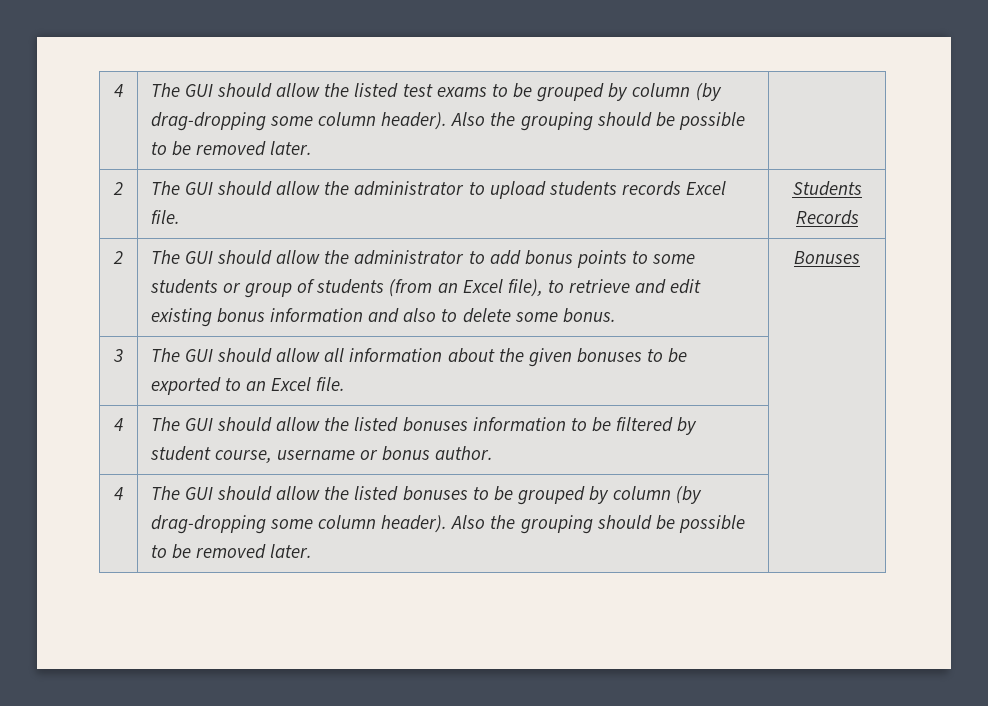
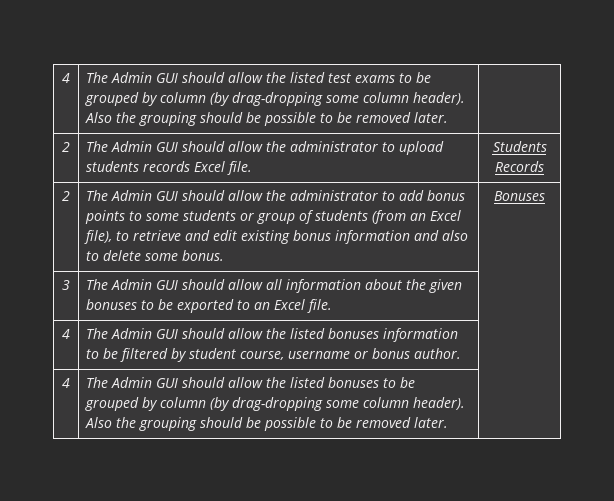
[114,84,123,97] [150,83,180,97] 4 | The -> [62,73,70,83] [86,72,153,83] 4 | The Admin
(180, 188) none -> [111,141,153,152] Admin
(180, 257) none -> [111,190,153,201] Admin
(180, 355) none -> [111,279,153,290] Admin
(180, 424) none -> [111,328,153,339] Admin
(180, 493) none -> [111,377,153,388] Admin

